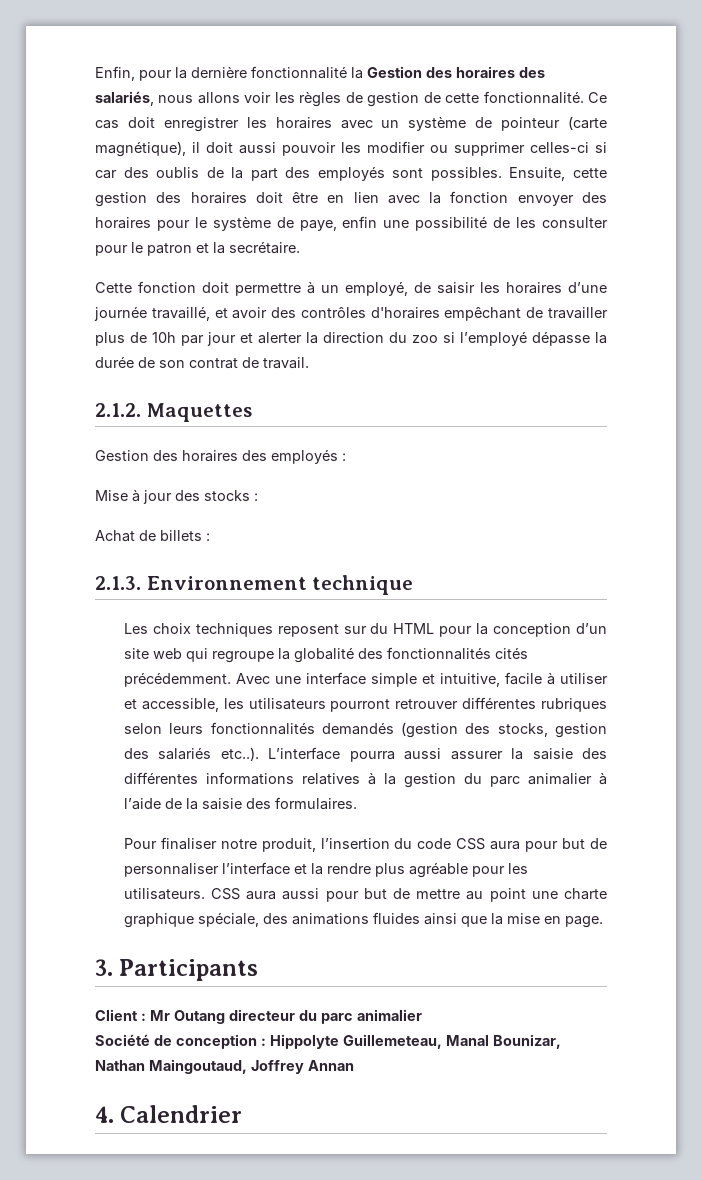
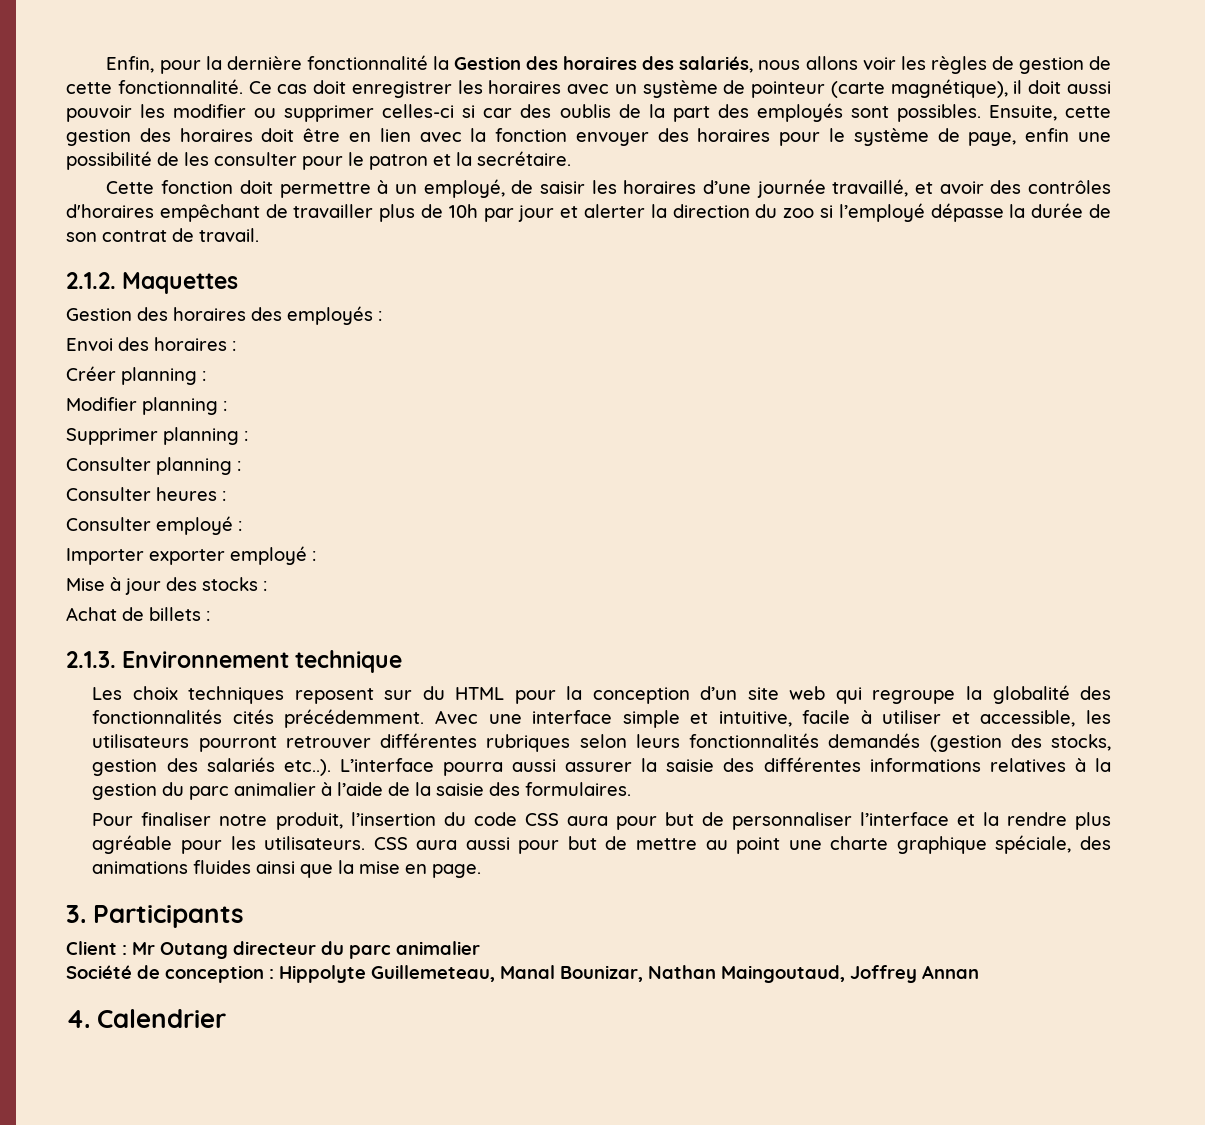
(346, 457) none -> [66,337,236,351] [66,366,206,385] [66,397,227,415] [66,427,248,445] [66,457,241,475] [66,487,226,501] [66,516,242,535] [66,546,316,565] // Envoi des horaires : // Créer planning : // Modifier planning : // Supprimer planning : // Consulter planning : // Consulter heures : // Consulter employé : // Importer exporter employé :

